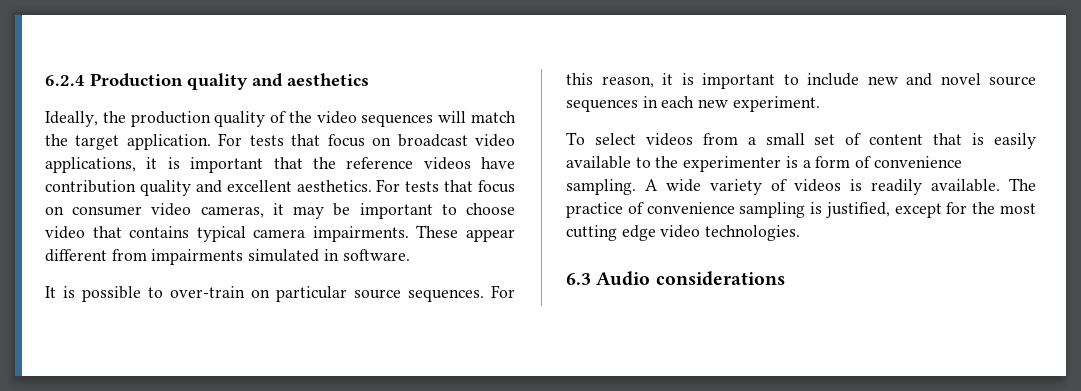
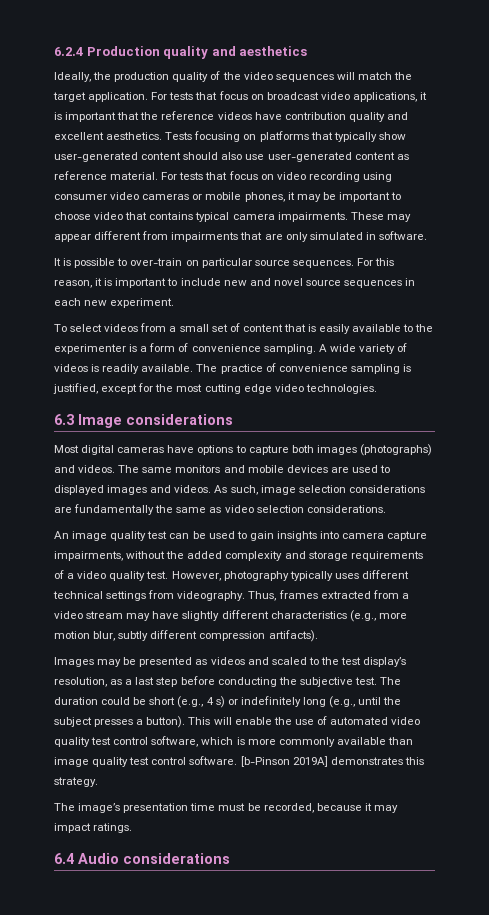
[376,179,515,193] [45,203,264,218] For tests that focus on consumer video cameras, -> [165,131,406,142] [54,152,409,162] [54,171,392,182] [54,192,285,202] Tests focusing on platforms that typically show user-generated content should also use user-generated content as reference material. For tests that focus on video recording using consumer video cameras or mobile phones,
(459, 231) none -> [386,214,411,222] may
(244, 257) none -> [240,232,308,242] that are only
(591, 279) none -> [78,414,233,428] [54,444,432,456] [54,465,391,473] [54,485,425,495] [54,504,386,515] [54,531,428,541] [54,551,423,561] [54,570,409,581] [53,590,409,601] [54,610,407,622] [54,630,318,642] [54,657,407,667] [54,676,402,687] [54,696,402,708] [54,716,421,728] [54,736,413,747] [54,756,424,767] [54,777,98,787] [54,803,398,813] [54,823,133,833] [54,853,74,864] Image considerations // Most digital cameras have options to capture both images (photographs) and videos. The same monitors and mobile devices are used to displayed images and videos. As such, image selection considerations are fundamentally the same as video selection considerations. // An image quality test can be used to gain insights into camera capture impairments, without the added complexity and storage requirements of a video quality test. However, photography typically uses different technical settings from videography. Thus, frames extracted from a video stream may have slightly different characteristics (e.g., more motion blur, subtly different compression artifacts). // Images may be presented as videos and scaled to the test display’s resolution, as a last step before conducting the subjective test. The duration could be short (e.g., 4 s) or indefinitely long (e.g., until the subject presses a button). This will enable the use of automated video quality test control software, which is more commonly available than image quality test control software. [b-Pinson 2019A] demonstrates this strategy. // The image’s presentation time must be recorded, because it may impact ratings. // 6.4

